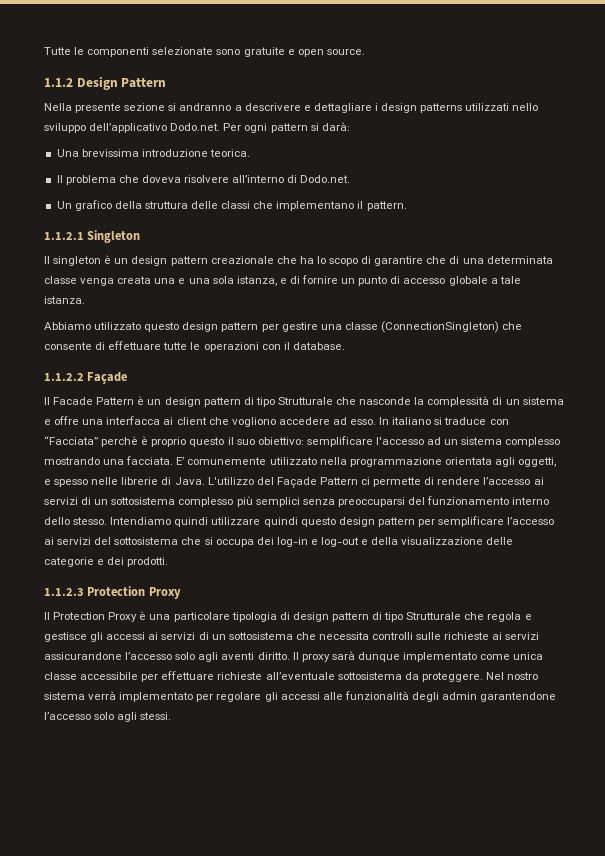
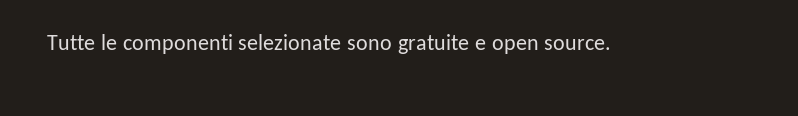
[44,76,167,90] [44,103,539,113] [44,122,350,133] [56,149,250,157] [56,175,351,185] [56,200,407,211] [44,230,141,243] [44,255,553,266] [44,275,521,286] [44,296,85,304] [44,321,523,333] [44,341,345,352] [44,372,128,384] [44,396,564,407] [44,416,509,427] [44,436,561,447] [44,456,557,467] [44,477,544,488] [44,496,550,507] [44,516,555,527] [44,537,514,547] [44,557,169,567] [44,586,181,599] [44,611,532,622] [44,632,540,642] [44,651,544,662] [44,671,539,682] [44,691,557,702] [44,712,172,722] // 1.1.2 Design Pattern // Nella presente sezione si andranno a descrivere e dettagliare i design patterns utilizzati nello sviluppo dell’applicativo Dodo.net. Per ogni pattern si darà: // Una brevissima introduzione teorica. // Il problema che doveva risolvere all’interno di Dodo.net. // Un grafico della struttura delle classi che implementano il pattern. // 1.1.2.1 Singleton // Il singleton è un design pattern creazionale che ha lo scopo di garantire che di una determinata classe venga creata una e una sola istanza, e di fornire un punto di accesso globale a tale istanza. // Abbiamo utilizzato questo design pattern per gestire una classe (ConnectionSingleton) che consente di effettuare tutte le operazioni con il database. // 1.1.2.2 Façade // Il Facade Pattern è un design pattern di tipo Strutturale che nasconde la complessità di un sistema e offre una interfacca ai client che vogliono accedere ad esso. In italiano si traduce con “Facciata” perchè è proprio questo il suo obiettivo: semplificare l'accesso ad un sistema complesso mostrando una facciata. E’ comunemente utilizzato nella programmazione orientata agli oggetti, e spesso nelle librerie di Java. L'utilizzo del Façade Pattern ci permette di rendere l’accesso ai servizi di un sottosistema complesso più semplici senza preoccuparsi del funzionamento interno dello stesso. Intendiamo quindi utilizzare quindi questo design pattern per semplificare l’accesso ai servizi del sottosistema che si occupa dei log-in e log-out e della visualizzazione delle categorie e dei prodotti. // 1.1.2.3 Protection Proxy // Il Protection Proxy è una particolare tipologia di design pattern di tipo Strutturale che regola e gestisce gli accessi ai servizi di un sottosistema che necessita controlli sulle richieste ai servizi assicurandone l’accesso solo agli aventi diritto. Il proxy sarà dunque implementato come unica classe accessibile per effettuare richieste all’eventuale sottosistema da proteggere. Nel nostro sistema verrà implementato per regolare gli accessi alle funzionalità degli admin garantendone l’accesso solo agli stessi. -> (612, 44) none

